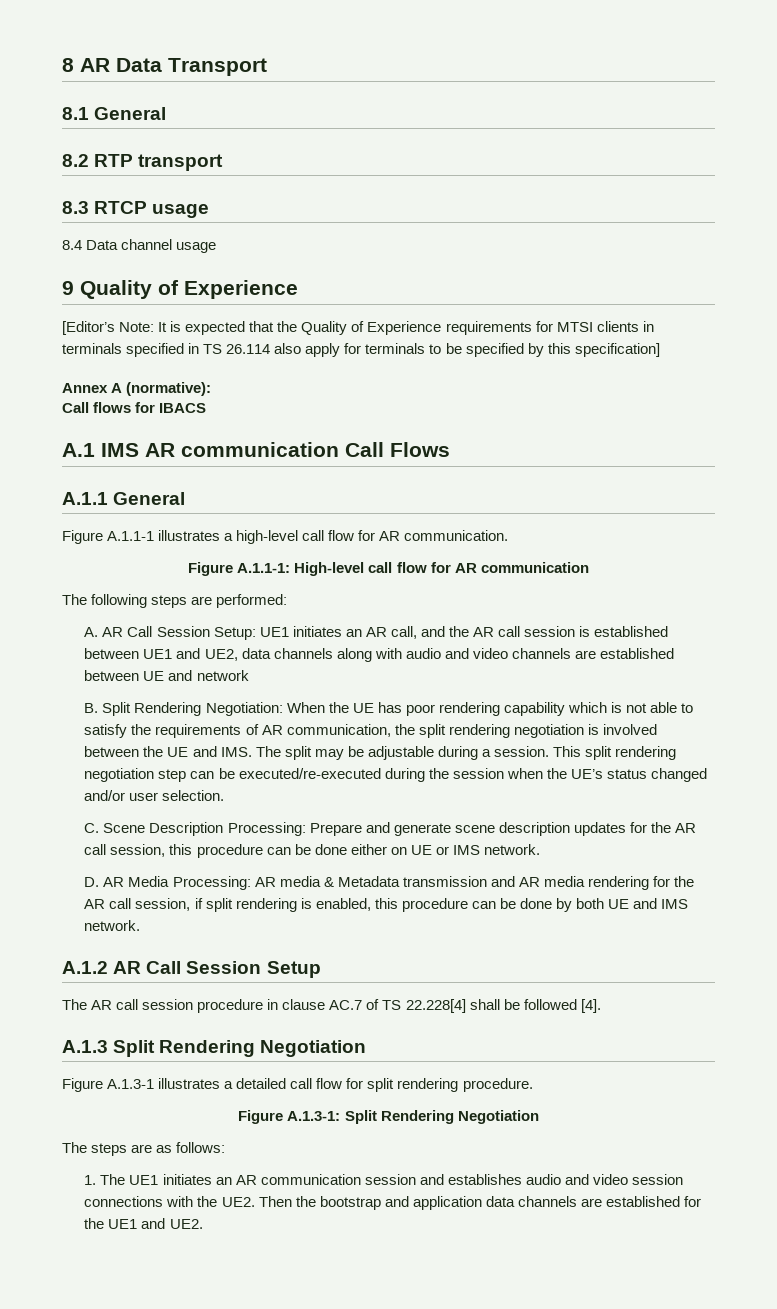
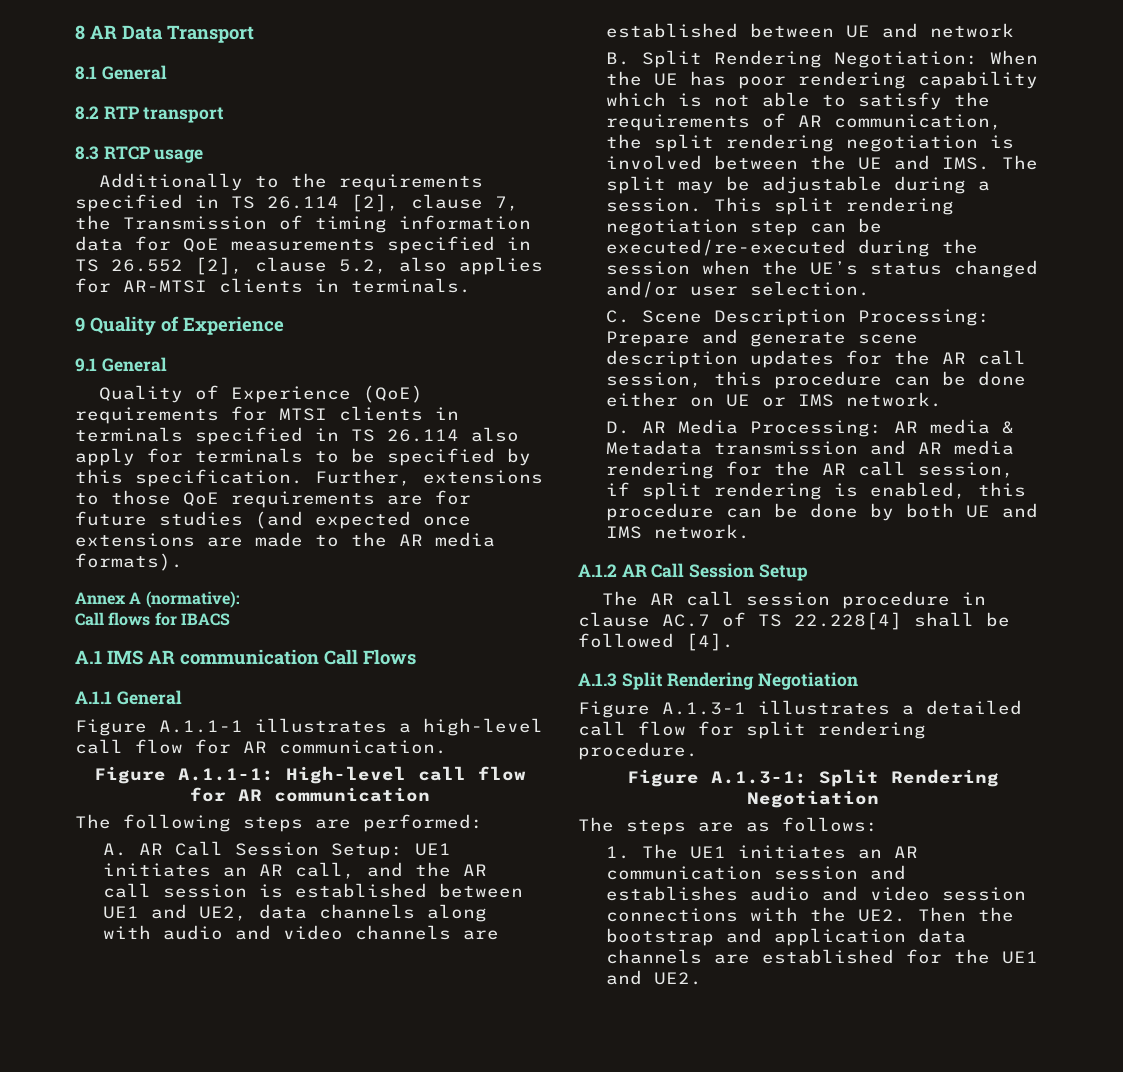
[62,239,217,253] [62,280,298,299] [62,321,442,335] 8.4 Data channel usage // 9 Quality of Experience // [Editor’s Note: It is expected that the Quality of Experience -> [99,173,484,191] [75,194,519,212] [75,215,531,233] [75,236,531,254] [75,257,543,275] [75,278,471,293] [75,316,284,335] [75,357,167,372] [99,385,424,403] Additionally to the requirements specified in TS 26.114 [2], clause 7, the Transmission of timing information data for QoE measurements specified in TS 26.552 [2], clause 5.2, also applies for AR-MTSI clients in terminals. // 9 Quality of Experience // 9.1 General // Quality of Experience (QoE)
[574,343,660,357] specification] -> [135,469,543,487] [75,490,471,508] [75,511,471,529] [75,532,495,547] [75,553,183,571] specification. Further, extensions to those QoE requirements are for future studies (and expected once extensions are made to the AR media formats).

